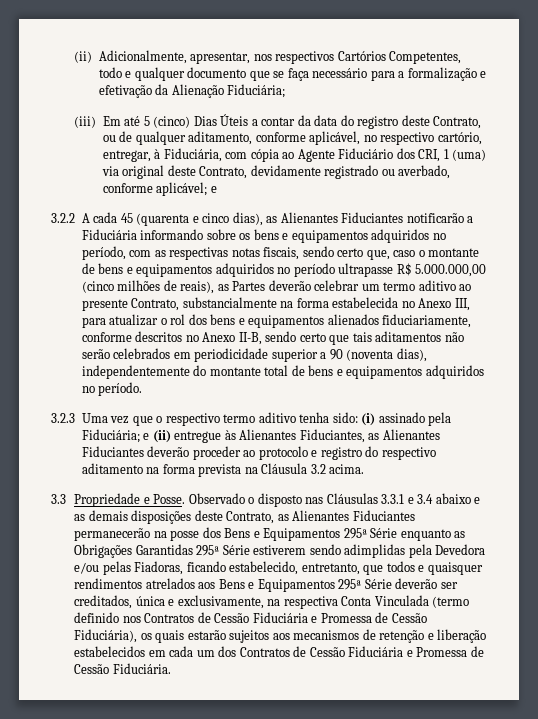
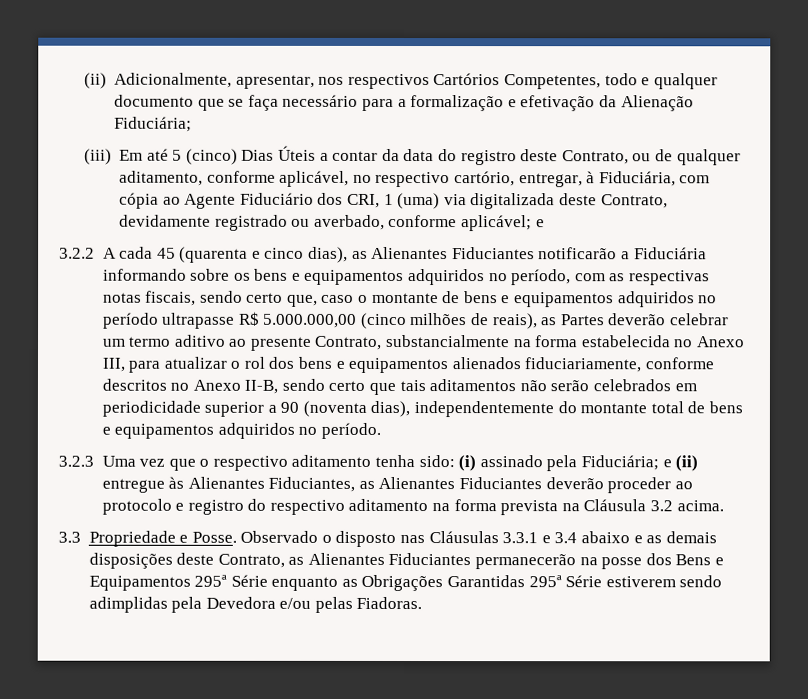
[122,165,165,179] original -> [470,193,556,210] digitalizada
[223,412,296,423] termo aditivo -> [291,454,372,467] aditamento
[134,561,483,575] [74,578,458,592] [74,595,470,609] [74,612,427,623] [74,629,487,643] [74,646,484,657] [74,663,171,674] Fiadoras, ficando estabelecido, entretanto, que todos e quaisquer rendimentos atrelados aos Bens e Equipamentos 295ª Série deverão ser creditados, única e exclusivamente, na respectiva Conta Vinculada (termo definido nos Contratos de Cessão Fiduciária e Promessa de Cessão Fiduciária), os quais estarão sujeitos aos mecanismos de retenção e liberação estabelecidos em cada um dos Contratos de Cessão Fiduciária e Promessa de Cessão Fiduciária. -> [356,596,423,610] Fiadoras.

